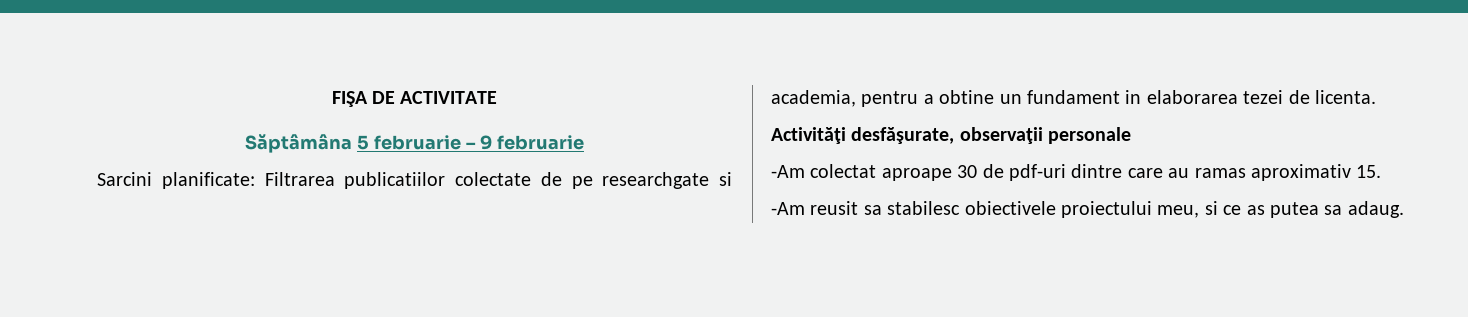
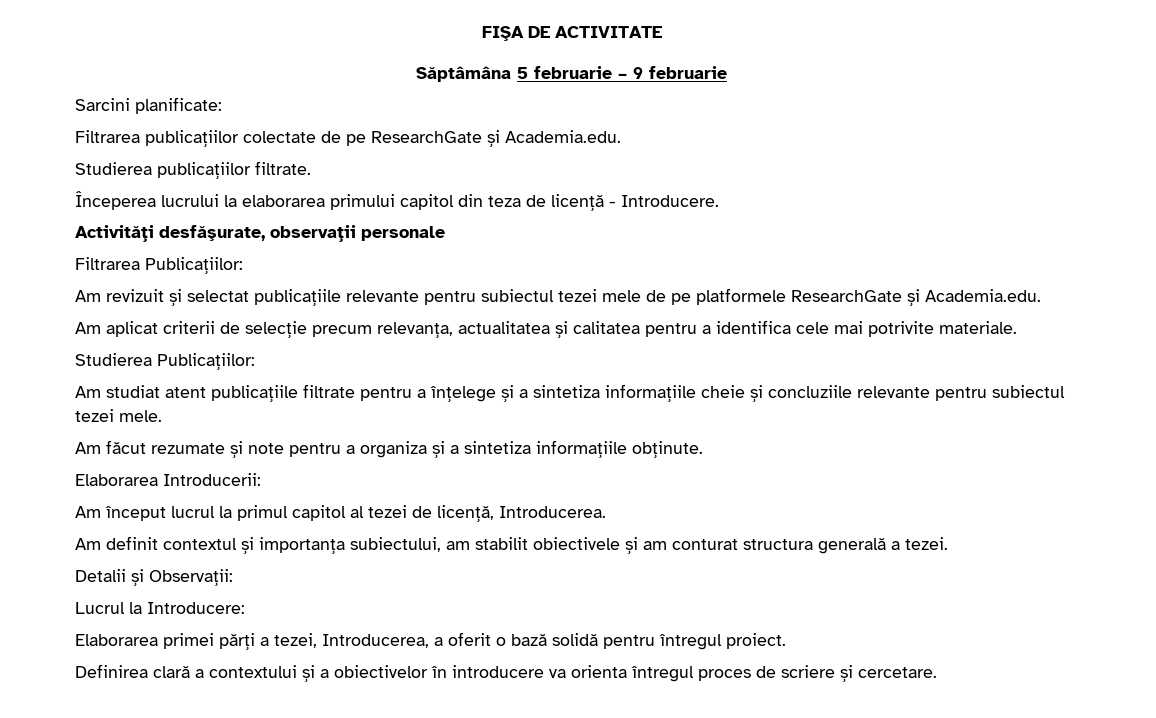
[264,172,446,189] Filtrarea publicatiilor -> [75,130,239,147] // Filtrarea publicațiilor
[602,172,732,189] [771,90,1376,107] [771,127,1132,144] [771,164,1382,181] [771,201,1404,218] researchgate si academia, pentru a obtine un fundament in elaborarea tezei de licenta. // Activităţi desfăşurate, observaţii personale // -Am colectat aproape 30 de pdf-uri dintre care au ramas aproximativ 15. // -Am reusit sa stabilesc obiectivele proiectului meu, si ce as putea sa adaug. -> [371,130,621,147] [75,161,311,179] [75,191,719,211] [75,225,445,242] [75,257,243,274] [75,288,1041,306] [75,320,1017,338] [75,353,255,370] [75,384,1065,402] [75,409,162,422] [75,440,703,458] [75,473,261,486] [75,505,606,522] [75,536,948,554] [75,569,233,586] [75,602,245,614] [75,632,786,650] [75,664,937,682] ResearchGate și Academia.edu. // Studierea publicațiilor filtrate. // Începerea lucrului la elaborarea primului capitol din teza de licență - Introducere. // Activităţi desfăşurate, observaţii personale // Filtrarea Publicațiilor: // Am revizuit și selectat publicațiile relevante pentru subiectul tezei mele de pe platformele ResearchGate și Academia.edu. // Am aplicat criterii de selecție precum relevanța, actualitatea și calitatea pentru a identifica cele mai potrivite materiale. // Studierea Publicațiilor: // Am studiat atent publicațiile filtrate pentru a înțelege și a sintetiza informațiile cheie și concluziile relevante pentru subiectul tezei mele. // Am făcut rezumate și note pentru a organiza și a sintetiza informațiile obținute. // Elaborarea Introducerii: // Am început lucrul la primul capitol al tezei de licență, Introducerea. // Am definit contextul și importanța subiectului, am stabilit obiectivele și am conturat structura generală a tezei. // Detalii și Observații: // Lucrul la Introducere: // Elaborarea primei părți a tezei, Introducerea, a oferit o bază solidă pentru întregul proiect. // Definirea clară a contextului și a obiectivelor în introducere va orienta întregul proces de scriere și cercetare.

